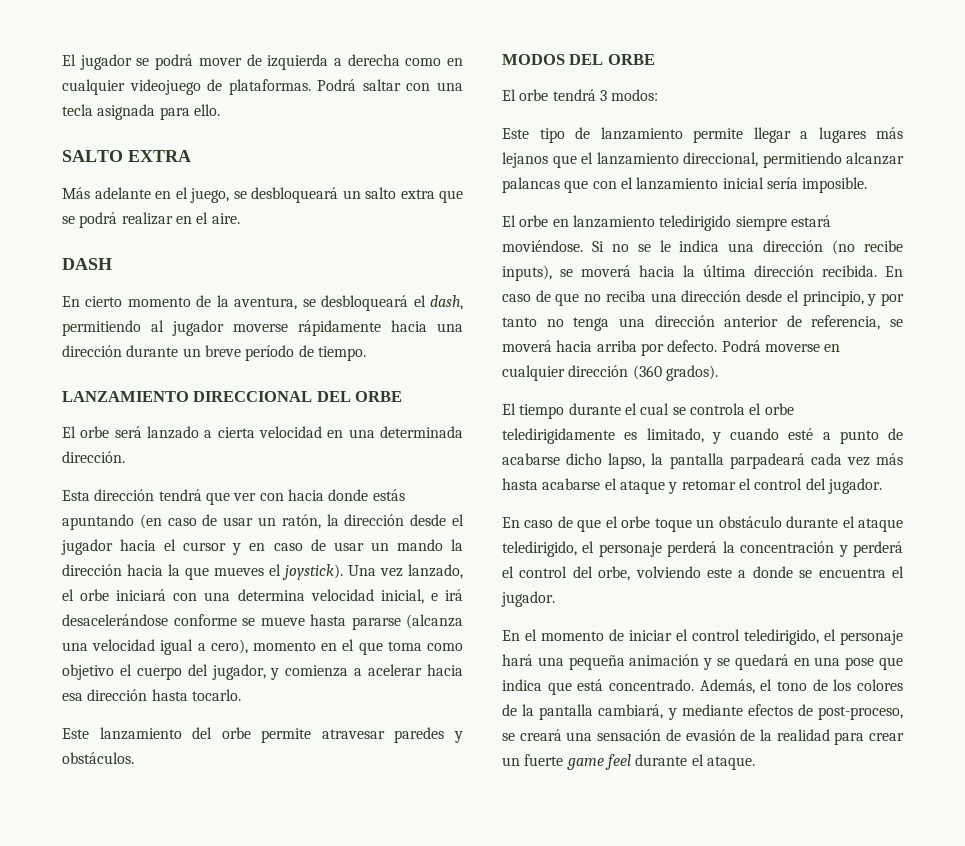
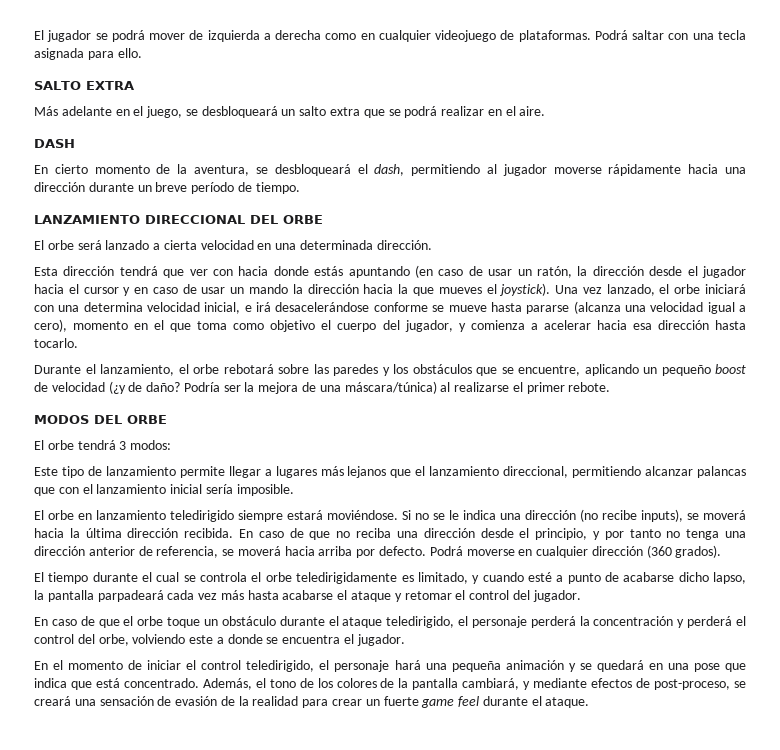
[62,727,463,743] [62,752,134,764] Este lanzamiento del orbe permite atravesar paredes y obstáculos. -> [34,364,746,376] [34,381,611,394] Durante el lanzamiento, el orbe rebotará sobre las paredes y los obstáculos que se encuentre, aplicando un pequeño boost de velocidad (¿y de daño? Podría ser la mejora de una máscara/túnica) al realizarse el primer rebote.

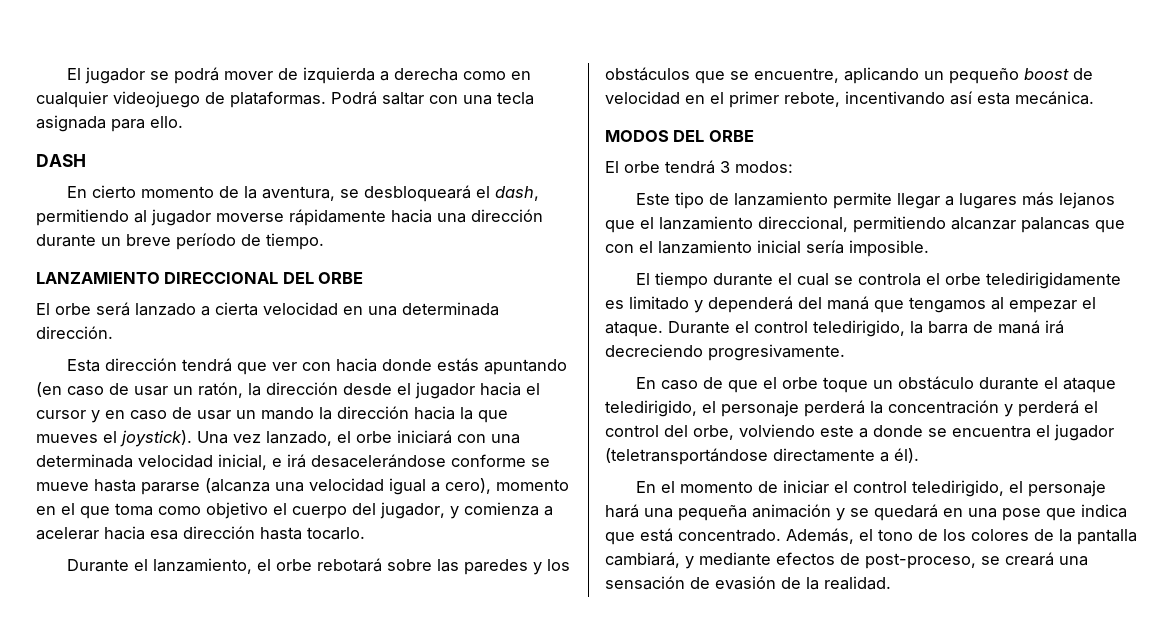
[34,81,134,90] [34,106,546,118] // SALTO EXTRA // Más adelante en el juego, se desbloqueará un salto extra que se podrá realizar en el aire. -> (183, 122) none
[83,302,143,312] determina -> [36,454,133,468] determinada
[108,381,611,394] (¿y de daño? Podría ser la mejora de una máscara/túnica) al realizarse el primer rebote. -> [685,91,1094,108] en el primer rebote, incentivando así esta mecánica.
[34,509,746,522] [34,528,747,540] [34,545,722,558] // El orbe en lanzamiento teledirigido siempre estará moviéndose. Si no se le indica una dirección (no recibe inputs), se moverá hacia la última dirección recibida. En caso de que no reciba una dirección desde el principio, y por tanto no tenga una dirección anterior de referencia, se moverá hacia arriba por defecto. Podrá moverse en cualquier dirección (360 grados). -> (929, 248) none
[417,572,747,584] [34,590,581,602] limitado, y cuando esté a punto de acabarse dicho lapso, la pantalla parpadeará cada vez más hasta acabarse el ataque y retomar el control del jugador. -> [629,296,1096,313] [605,320,1064,337] [605,344,845,361] limitado y dependerá del maná que tengamos al empezar el ataque. Durante el control teledirigido, la barra de maná irá decreciendo progresivamente.
[356,634,405,646] jugador. -> [1054,424,1114,441] [605,448,919,465] jugador (teletransportándose directamente a él).
[252,696,590,708] realidad para crear un fuerte game feel durante el ataque. -> [824,576,891,590] realidad.

